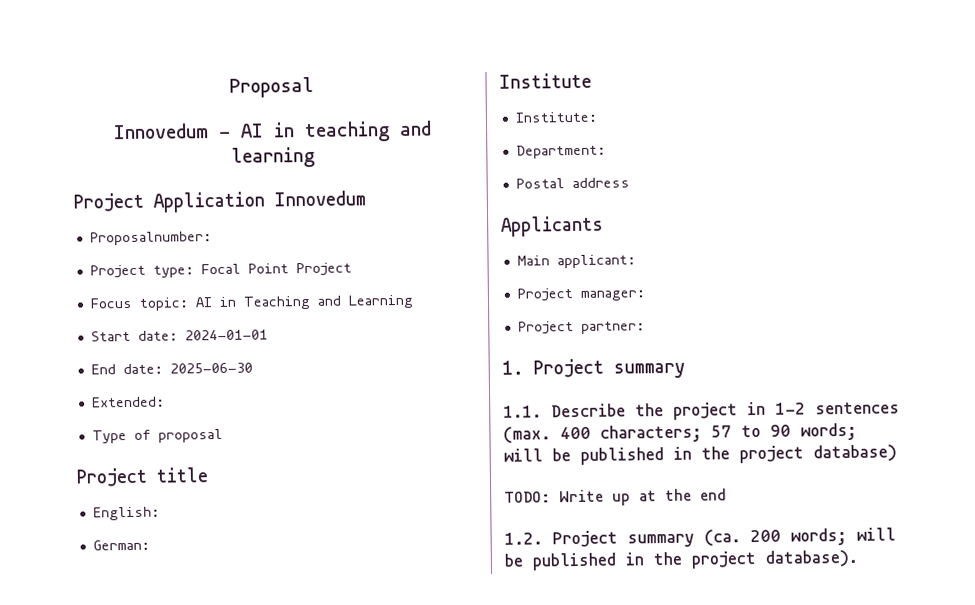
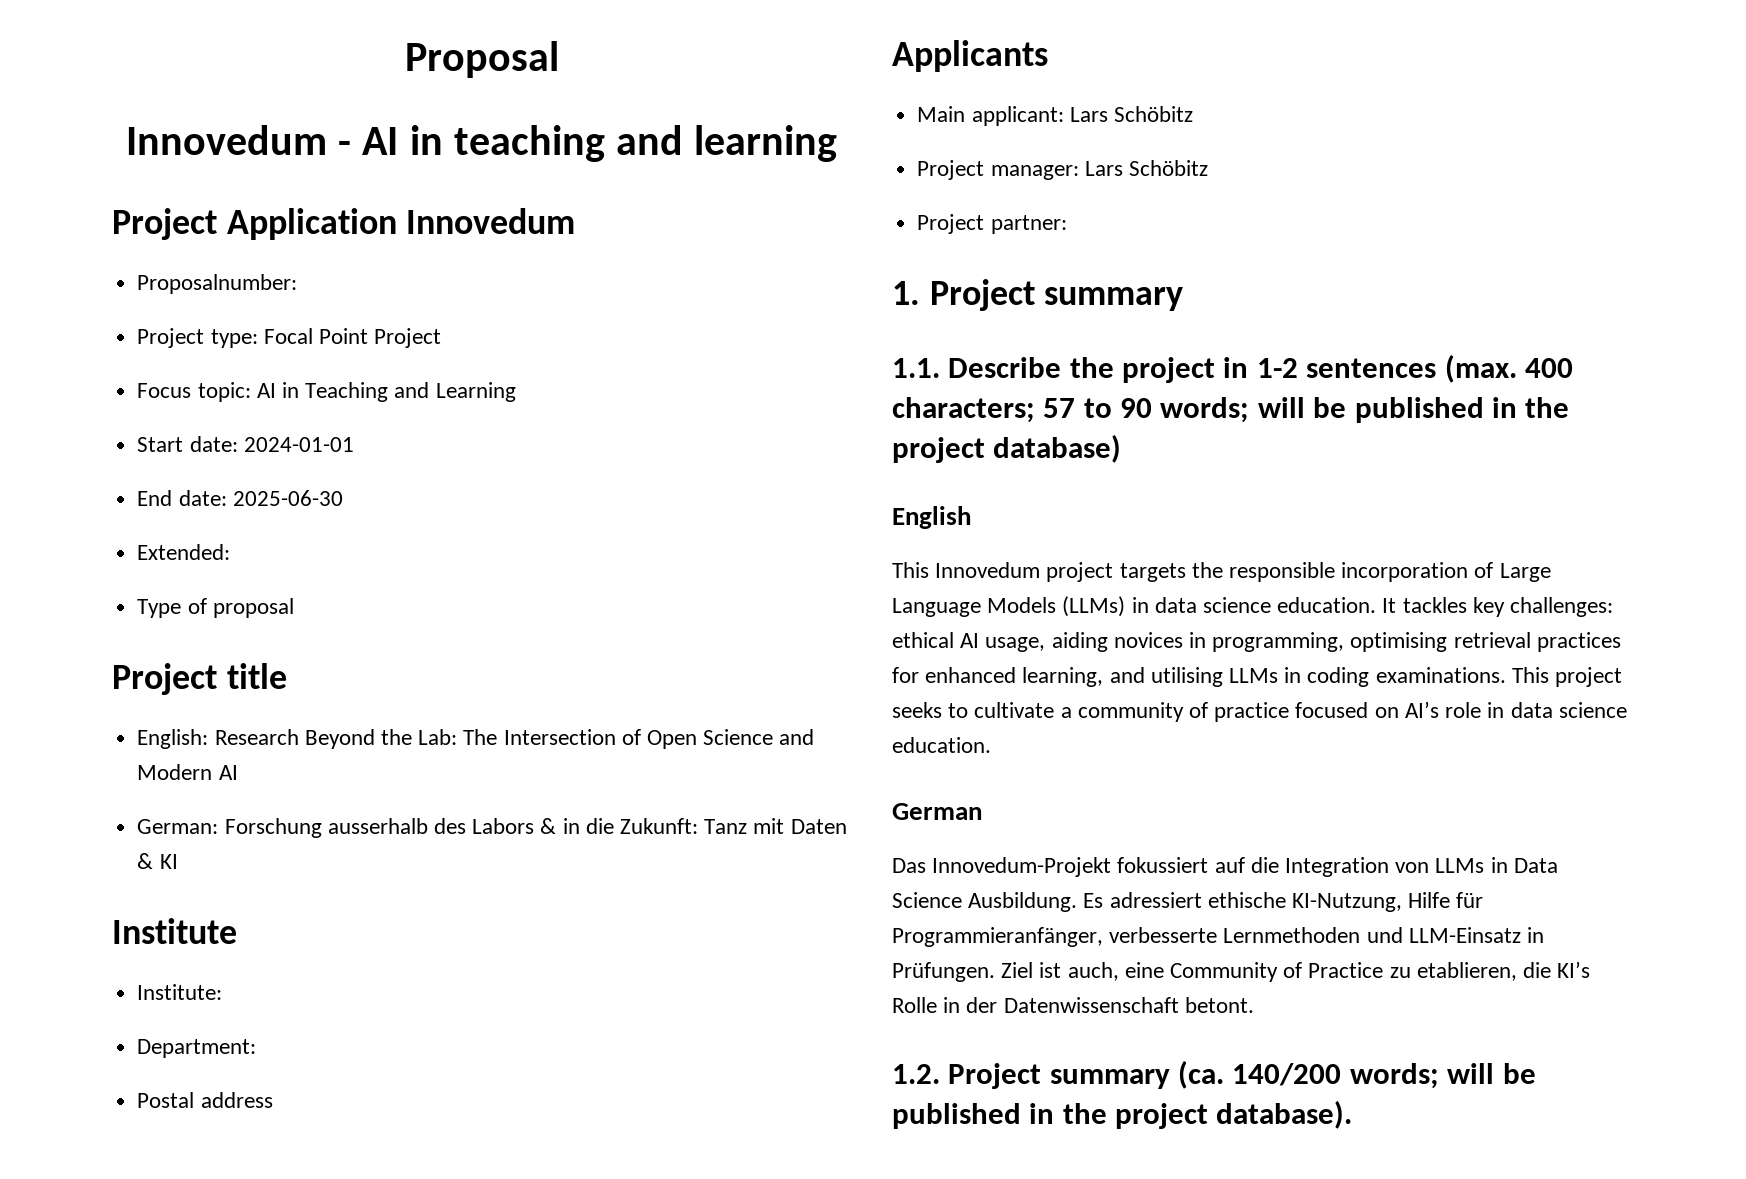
[92,539,150,551] // German: -> [214,729,815,749] [137,764,238,780] [137,818,847,838] [137,853,178,869] Research Beyond the Lab: The Intersection of Open Science and Modern AI // German: Forschung ausserhalb des Labors & in die Zukunft: Tanz mit Daten & KI
(636, 261) none -> [1069,106,1193,122] Lars Schöbitz
(645, 295) none -> [1084,160,1208,176] Lars Schöbitz
[504,488,727,506] TODO: Write up at the end -> [892,506,971,529] [892,562,1551,582] [892,596,1614,617] [892,632,1621,652] [892,667,1623,687] [892,701,1627,722] [892,737,991,753] [892,803,982,820] [892,857,1558,877] [892,892,1484,912] [892,927,1545,947] [892,961,1591,982] [892,997,1254,1013] English // This Innovedum project targets the responsible incorporation of Large Language Models (LLMs) in data science education. It tackles key challenges: ethical AI usage, aiding novices in programming, optimising retrieval practices for enhanced learning, and utilising LLMs in coding examinations. This project seeks to cultivate a community of practice focused on AI’s role in data science education. // German // Das Innovedum-Projekt fokussiert auf die Integration von LLMs in Data Science Ausbildung. Es adressiert ethische KI-Nutzung, Hilfe für Programmieranfänger, verbesserte Lernmethoden und LLM-Einsatz in Prüfungen. Ziel ist auch, eine Community of Practice zu etablieren, die KI’s Rolle in der Datenwissenschaft betont.
[750,529,781,543] 200 -> [1232,1063,1342,1086] 140/200

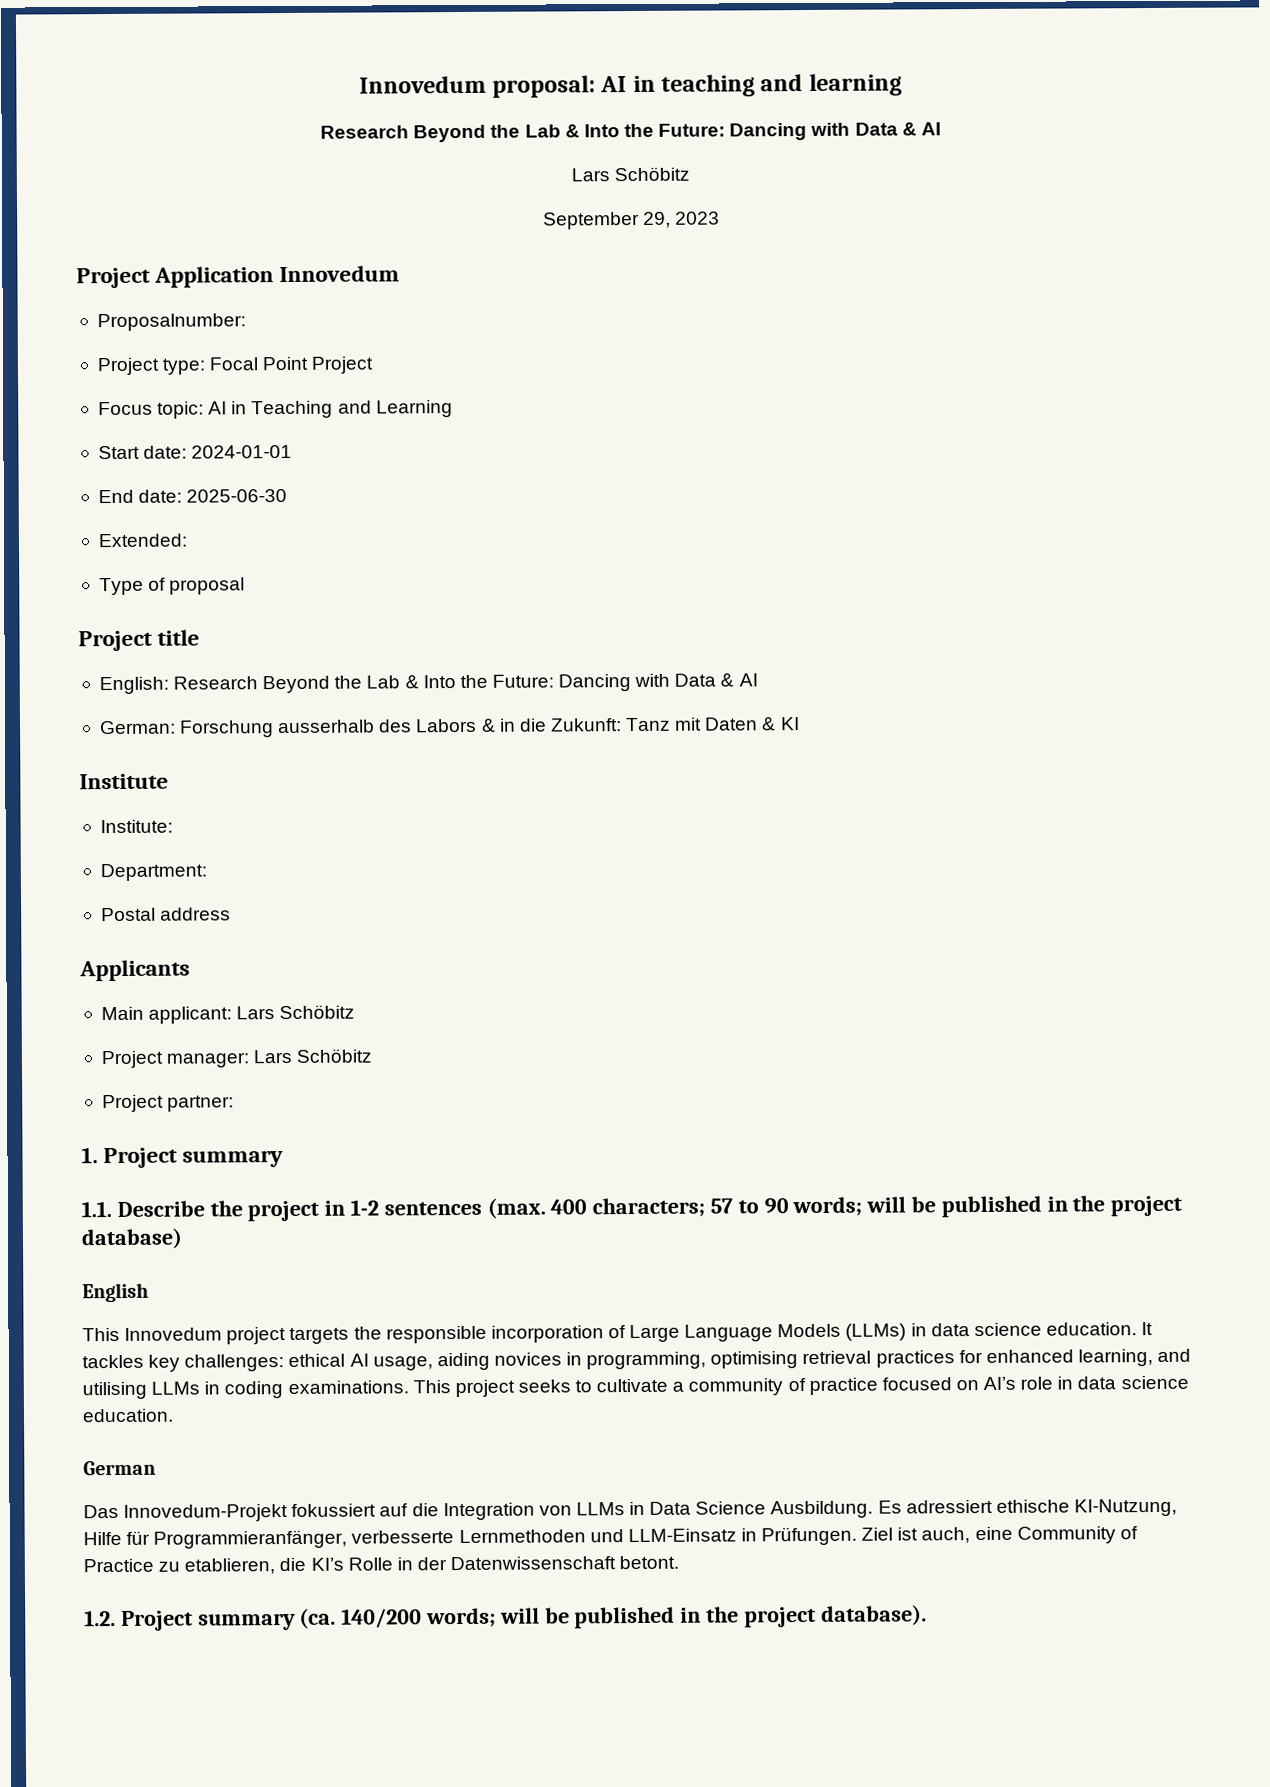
[404,41,559,78] [125,125,352,155] Proposal // Innovedum - -> [359,75,596,98] Innovedum proposal:
(838, 143) none -> [320,122,941,143] [570,166,691,182] [542,211,721,230] // Research Beyond the Lab & Into the Future: Dancing with Data & AI // Lars Schöbitz // September 29, 2023
[418,729,815,749] [137,764,213,780] Lab: The Intersection of Open Science and Modern -> [366,673,735,692] Lab & Into the Future: Dancing with Data &

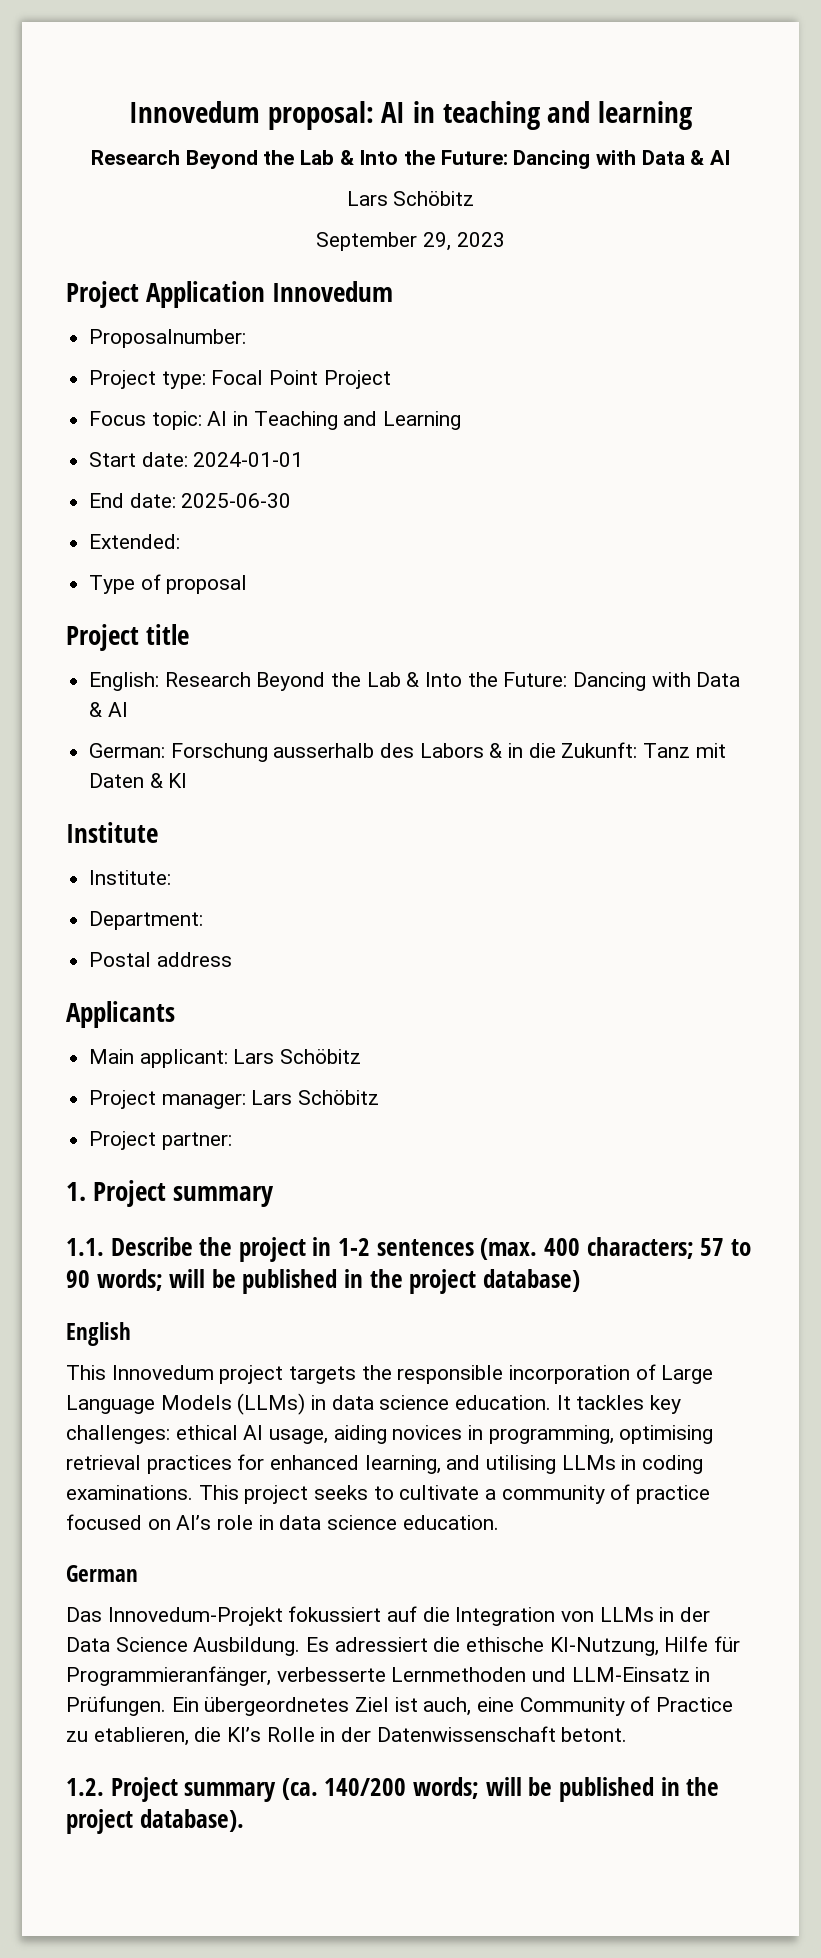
(646, 1508) none -> [680,1607,711,1622] der
(993, 1506) none -> [433,1637,461,1652] die
(858, 1536) none -> [171,1697,350,1716] Ein übergeordnetes

